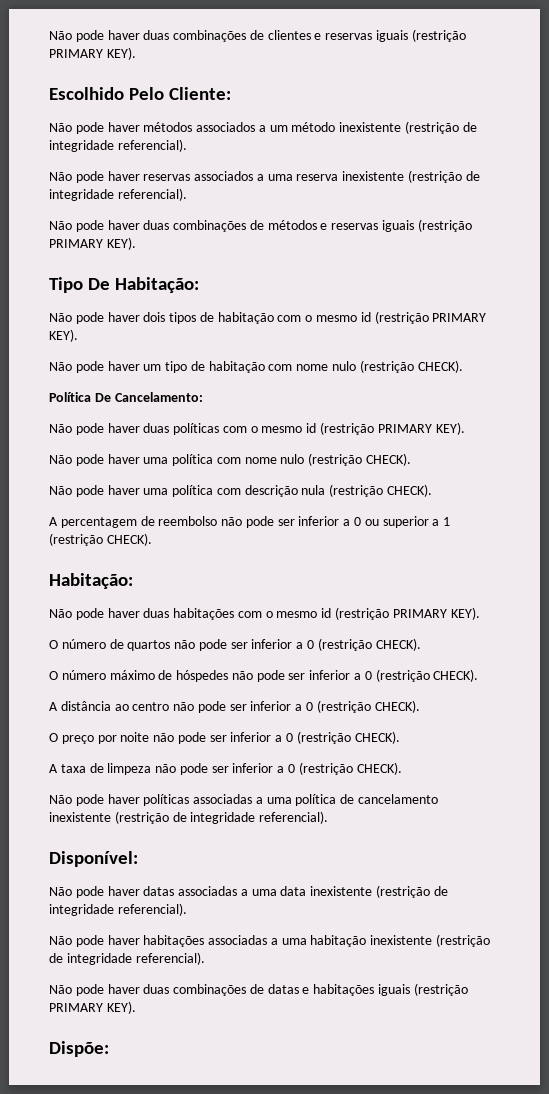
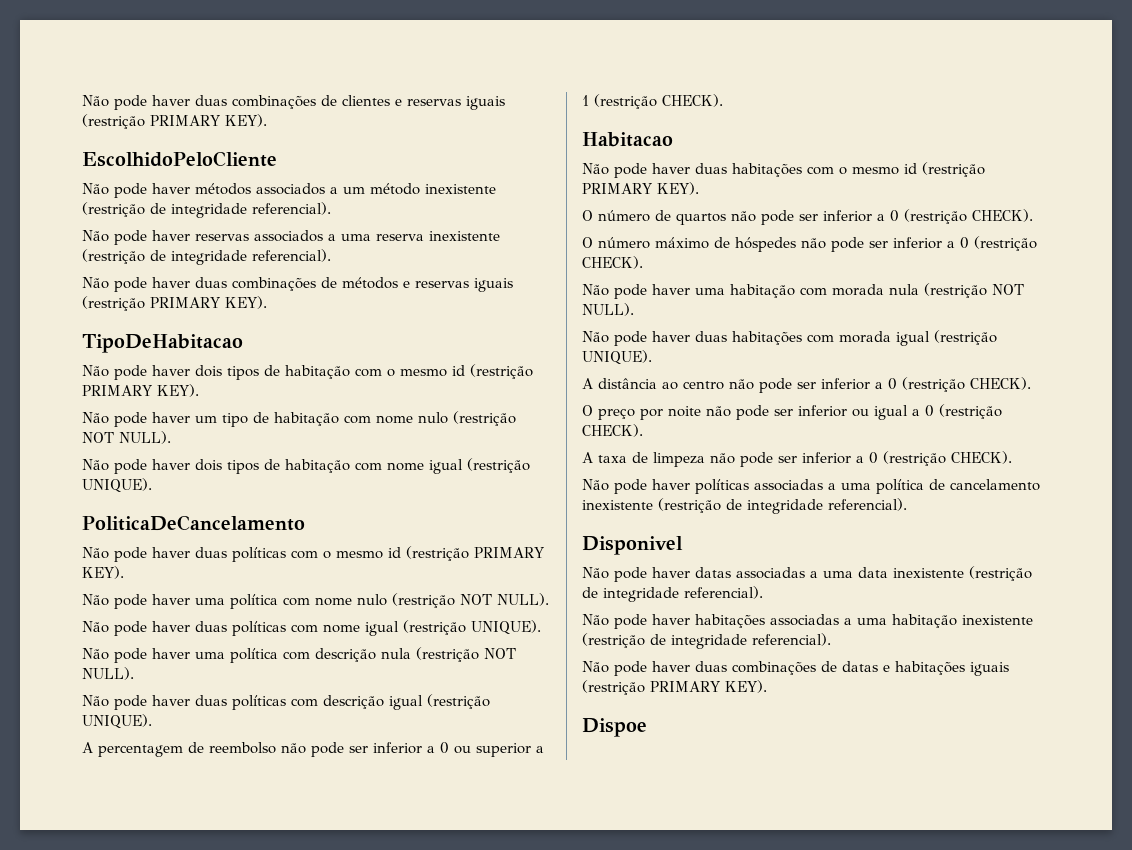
[49,87,232,100] Escolhido Pelo Cliente: -> [82,151,277,167] EscolhidoPeloCliente
[49,277,200,293] Tipo De Habitação: -> [82,334,243,353] TipoDeHabitacao
[417,360,463,373] [49,392,203,402] CHECK). // Política De Cancelamento: -> [82,431,171,444] [82,458,530,474] [82,478,152,493] [82,515,305,531] NOT NULL). // Não pode haver dois tipos de habitação com nome igual (restrição UNIQUE). // PoliticaDeCancelamento
[366,453,412,466] CHECK). -> [460,593,549,606] [82,620,541,636] NOT NULL). // Não pode haver duas políticas com nome igual (restrição UNIQUE).
[387,484,433,497] CHECK). -> [484,648,516,659] [82,667,134,680] [82,694,490,710] [82,714,152,729] NOT NULL). // Não pode haver duas políticas com descrição igual (restrição UNIQUE).
[49,573,133,589] Habitação: -> [582,132,673,147] Habitacao
(479, 675) none -> [582,283,1024,299] [582,303,634,316] [582,330,997,346] [582,350,652,365] // Não pode haver uma habitação com morada nula (restrição NOT NULL). // Não pode haver duas habitações com morada igual (restrição UNIQUE).
(272, 737) none -> [852,405,908,420] ou igual
[49,851,138,867] Disponível: -> [582,536,683,555] Disponivel
[49,1041,109,1057] Dispõe: -> [582,718,647,737] Dispoe

